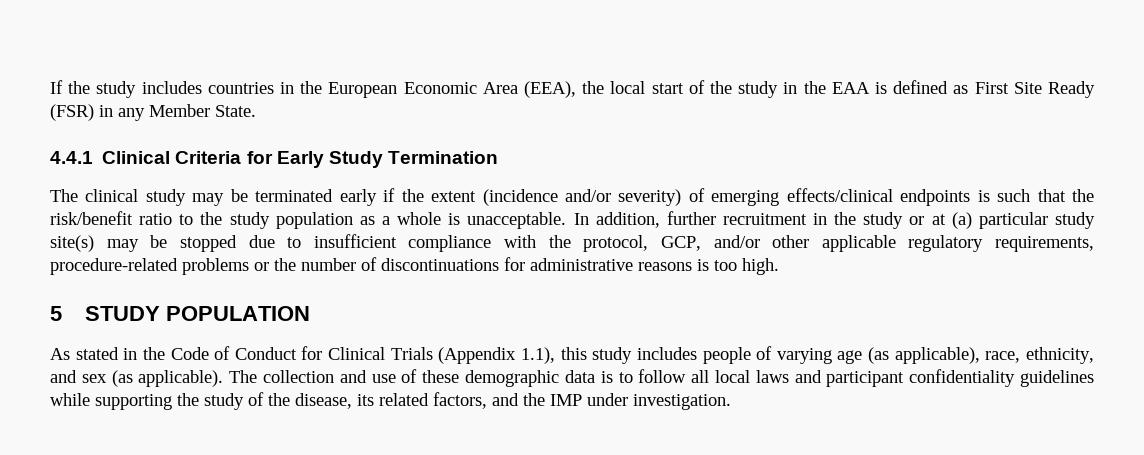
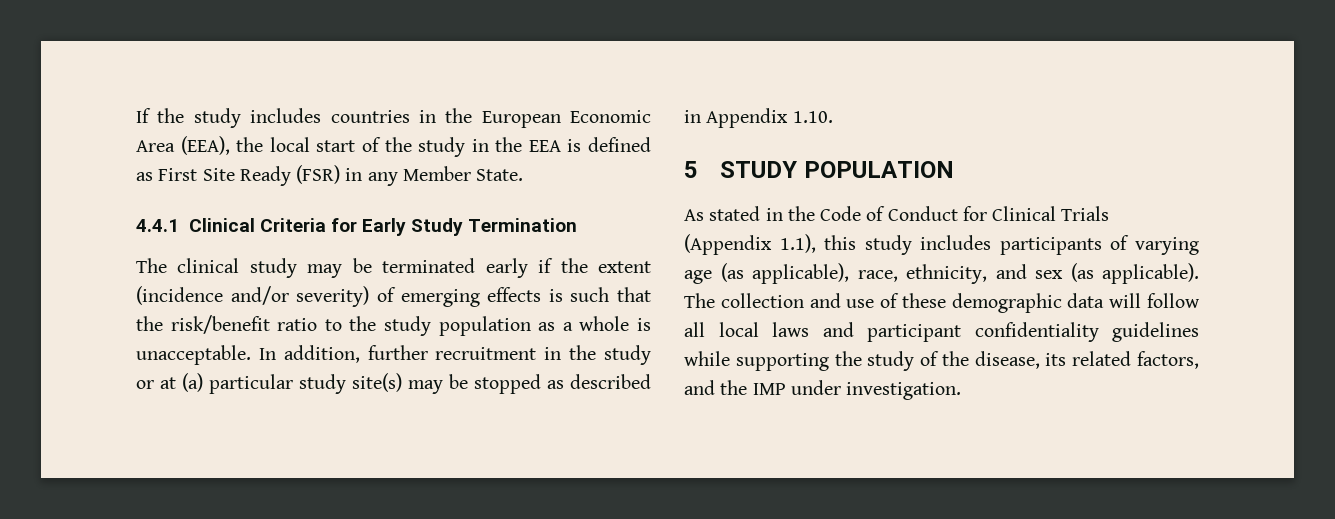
[831,82,870,94] EAA -> [528,140,561,152] EEA
[786,188,971,206] effects/clinical endpoints -> [487,287,542,302] effects
[248,234,1094,252] [50,257,779,275] due to insufficient compliance with the protocol, GCP, and/or other applicable regulatory requirements, procedure-related problems or the number of discontinuations for administrative reasons is too high. -> [547,374,651,389] [684,108,833,128] as described in Appendix 1.10.
[702,347,751,364] people -> [999,237,1102,255] participants
[600,371,633,383] is to -> [1109,293,1142,308] will

